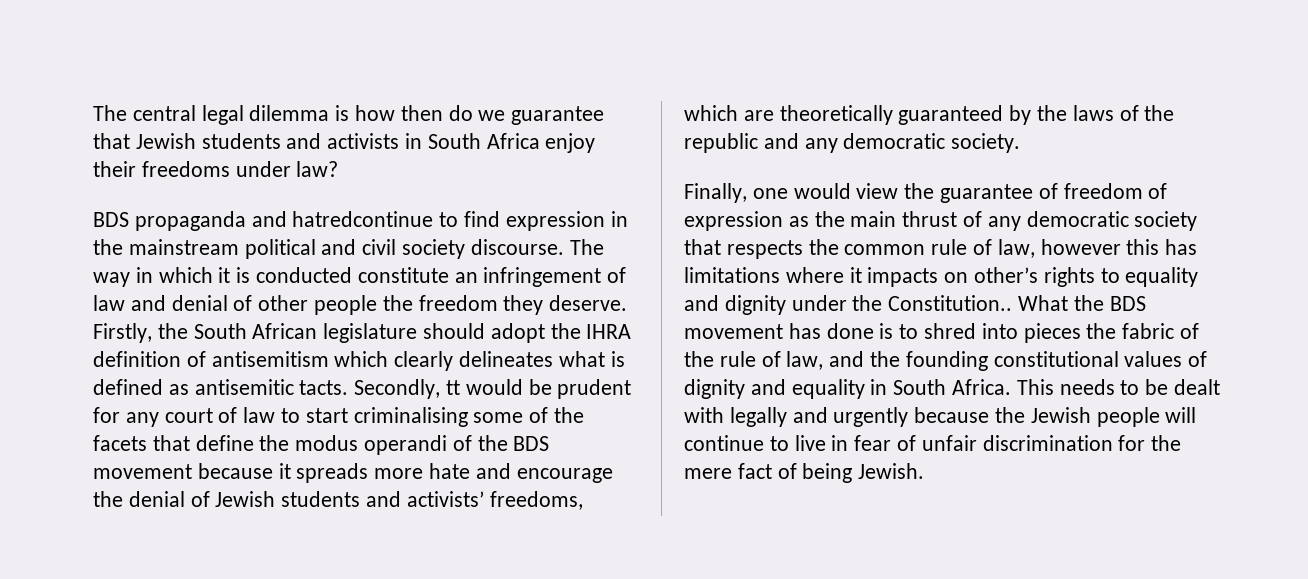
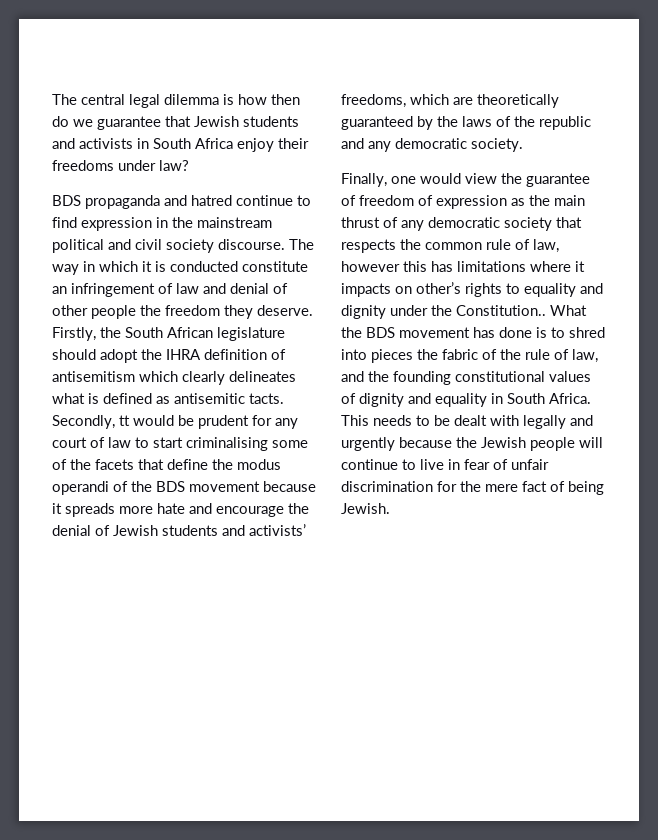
[292,211,434,227] hatredcontinue -> [191,195,293,206] hatred continue

